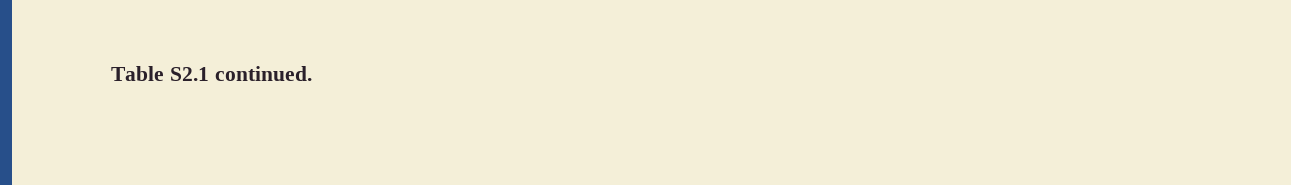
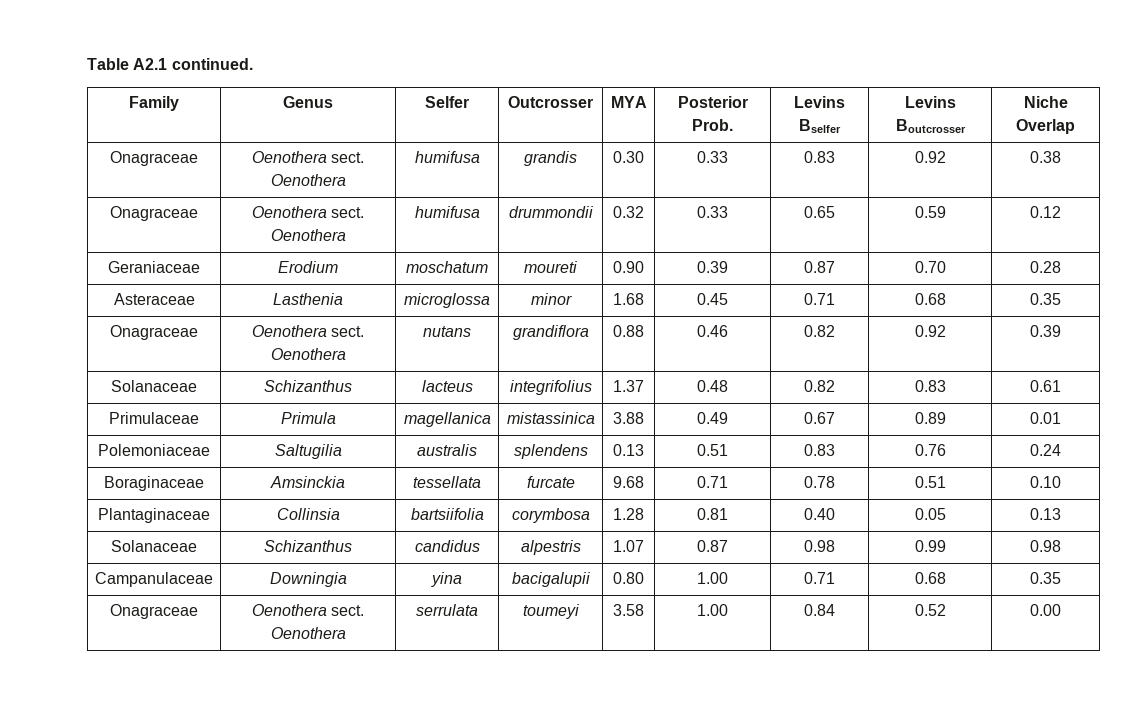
[169,67,209,81] S2.1 -> [133,58,168,70] A2.1
(312, 73) none -> [129,96,179,111] [283,96,333,108] [425,96,469,108] [508,96,593,108] [610,96,647,108] [677,96,748,108] [692,119,733,131] [794,96,845,108] [799,119,841,133] [904,96,956,108] [895,119,966,133] [1023,96,1068,108] [1016,119,1075,134] [110,151,198,166] [251,151,365,163] [270,174,346,186] [414,151,480,163] [524,151,577,166] [613,151,644,163] [697,151,728,163] [804,151,835,163] [914,151,946,163] [1030,151,1061,163] [110,206,198,221] [251,206,365,218] [270,229,346,241] [414,206,480,218] [508,206,593,218] [613,206,644,218] [697,206,728,218] [804,206,835,218] [914,206,946,218] [1030,206,1061,218] [108,261,200,273] [278,261,338,273] [406,261,488,273] [524,261,577,273] [613,261,644,273] [697,261,728,273] [804,261,835,273] [914,261,946,273] [1030,261,1061,273] [113,293,195,305] [273,293,343,305] [404,293,490,308] [530,293,572,305] [613,293,644,305] [697,293,728,305] [804,293,835,305] [914,293,946,305] [1030,293,1061,305] [110,325,198,340] [251,325,365,337] [270,348,346,360] [423,326,471,337] [512,325,589,340] [613,325,644,337] [697,325,728,337] [804,325,835,337] [914,325,946,337] [1030,325,1061,337] [111,380,197,392] [264,380,352,392] [421,380,473,392] [509,380,592,395] [613,380,644,392] [697,380,728,392] [804,380,835,392] [914,380,946,392] [1030,380,1061,392] [109,412,199,424] [280,412,336,424] [403,412,491,427] [506,412,595,424] [613,412,644,424] [697,412,728,424] [804,412,835,424] [914,412,946,424] [1030,412,1061,424] [98,444,210,456] [274,444,342,459] [417,444,477,456] [513,444,588,459] [613,444,644,456] [697,444,728,456] [804,444,835,456] [914,444,946,456] [1030,444,1061,456] [104,476,204,491] [270,476,345,488] [413,476,481,488] [526,476,575,488] [613,476,644,488] [697,476,728,488] [804,476,835,488] [914,476,946,488] [1030,476,1061,488] [98,508,210,523] [276,508,340,520] [410,508,484,520] [511,508,590,523] [613,508,644,520] [697,508,728,520] [804,508,835,520] [914,508,946,520] [1030,508,1061,520] [111,540,197,552] [264,540,352,552] [414,540,480,552] [520,540,581,555] [613,540,644,552] [697,540,728,552] [804,540,835,552] [914,540,946,552] [1030,540,1061,552] [95,572,213,587] [269,572,347,587] [431,572,462,587] [511,572,590,587] [613,572,644,584] [697,572,728,584] [804,572,835,584] [914,572,946,584] [1030,572,1061,584] [110,604,198,619] [251,604,365,616] [270,627,346,639] [416,604,478,616] [522,604,579,619] [613,604,644,616] [697,604,728,616] [804,604,835,616] [914,604,946,616] [1030,604,1061,616] // Family | Genus | Selfer | Outcrosser | MYA | Posterior Prob. | Levins Bselfer | Levins Boutcrosser | Niche Overlap // Onagraceae | Oenothera sect. Oenothera | humifusa | grandis | 0.30 | 0.33 | 0.83 | 0.92 | 0.38 // Onagraceae | Oenothera sect. Oenothera | humifusa | drummondii | 0.32 | 0.33 | 0.65 | 0.59 | 0.12 // Geraniaceae | Erodium | moschatum | moureti | 0.90 | 0.39 | 0.87 | 0.70 | 0.28 // Asteraceae | Lasthenia | microglossa | minor | 1.68 | 0.45 | 0.71 | 0.68 | 0.35 // Onagraceae | Oenothera sect. Oenothera | nutans | grandiflora | 0.88 | 0.46 | 0.82 | 0.92 | 0.39 // Solanaceae | Schizanthus | lacteus | integrifolius | 1.37 | 0.48 | 0.82 | 0.83 | 0.61 // Primulaceae | Primula | magellanica | mistassinica | 3.88 | 0.49 | 0.67 | 0.89 | 0.01 // Polemoniaceae | Saltugilia | australis | splendens | 0.13 | 0.51 | 0.83 | 0.76 | 0.24 // Boraginaceae | Amsinckia | tessellata | furcate | 9.68 | 0.71 | 0.78 | 0.51 | 0.10 // Plantaginaceae | Collinsia | bartsiifolia | corymbosa | 1.28 | 0.81 | 0.40 | 0.05 | 0.13 // Solanaceae | Schizanthus | candidus | alpestris | 1.07 | 0.87 | 0.98 | 0.99 | 0.98 // Campanulaceae | Downingia | yina | bacigalupii | 0.80 | 1.00 | 0.71 | 0.68 | 0.35 // Onagraceae | Oenothera sect. Oenothera | serrulata | toumeyi | 3.58 | 1.00 | 0.84 | 0.52 | 0.00

